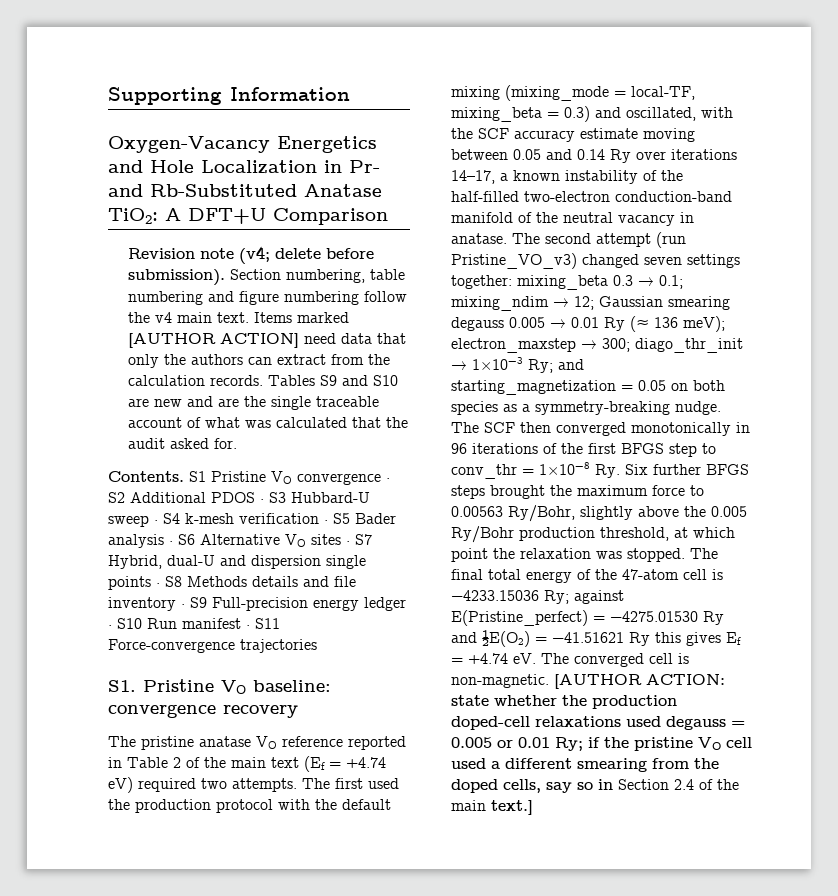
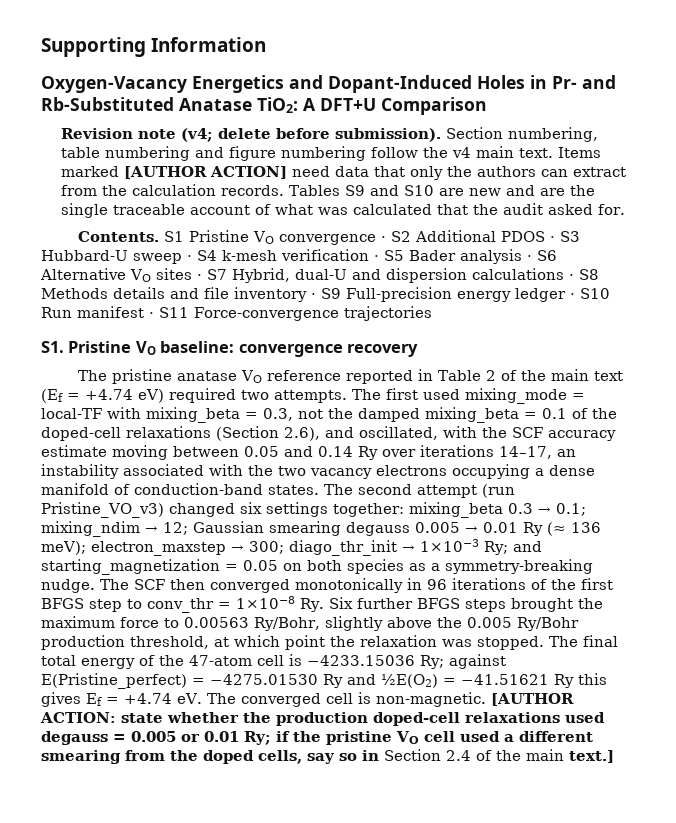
[150,160,317,175] Hole Localization -> [328,75,525,93] Dopant-Induced Holes
[326,555,366,569] [108,576,151,590] single points -> [472,268,564,280] calculations
[108,799,391,813] [451,85,695,101] [451,106,590,122] the production protocol with the default mixing (mixing_mode = local-TF, mixing_beta = 0.3) -> [465,388,585,404] [41,407,617,423] [41,426,320,441] mixing_mode = local-TF with mixing_beta = 0.3, not the damped mixing_beta = 0.1 of the doped-cell relaxations (Section 2.6),
[500,170,683,184] [451,191,732,202] [451,212,694,226] [451,233,507,244] a known instability of the half-filled two-electron conduction-band manifold of the neutral vacancy in anatase. -> [557,449,576,457] [41,464,595,479] [41,483,319,495] an instability associated with the two vacancy electrons occupying a dense manifold of conduction-band states.
[644,257,682,265] seven -> [240,502,262,514] six

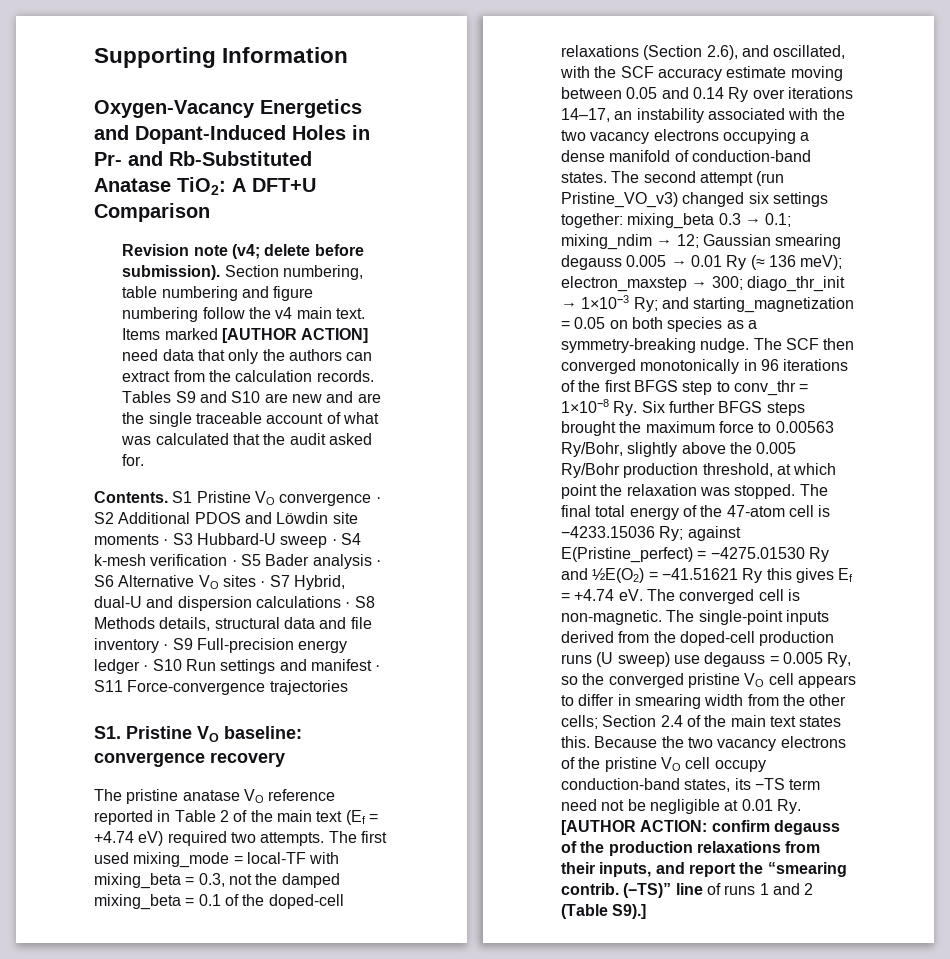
(545, 236) none -> [244,512,358,524] [94,534,159,545] and Löwdin site moments
[113,287,165,299] details -> [159,617,315,631] details, structural data
(72, 312) none -> [220,659,307,674] settings and
[490,693,574,706] [40,712,605,726] [41,731,593,745] [41,750,379,764] [AUTHOR ACTION: state whether the production doped-cell relaxations used degauss = 0.005 or 0.01 Ry; if the pristine VO cell used a different smearing from the doped cells, say so in -> [666,610,829,625] [561,631,835,646] [561,652,852,667] [561,673,856,688] [561,694,847,709] [561,715,598,729] The single-point inputs derived from the doped-cell production runs (U sweep) use degauss = 0.005 Ry, so the converged pristine VO cell appears to differ in smearing width from the other cells;
[569,750,614,763] text.] -> [769,716,842,727] [561,736,846,751] [561,757,766,772] [561,778,821,792] [561,799,801,814] [561,820,840,835] [561,841,821,856] [561,862,847,877] [561,883,814,898] [561,904,647,919] text states this. Because the two vacancy electrons of the pristine VO cell occupy conduction-band states, its −TS term need not be negligible at 0.01 Ry. [AUTHOR ACTION: confirm degauss of the production relaxations from their inputs, and report the “smearing contrib. (−TS)” line of runs 1 and 2 (Table S9).]

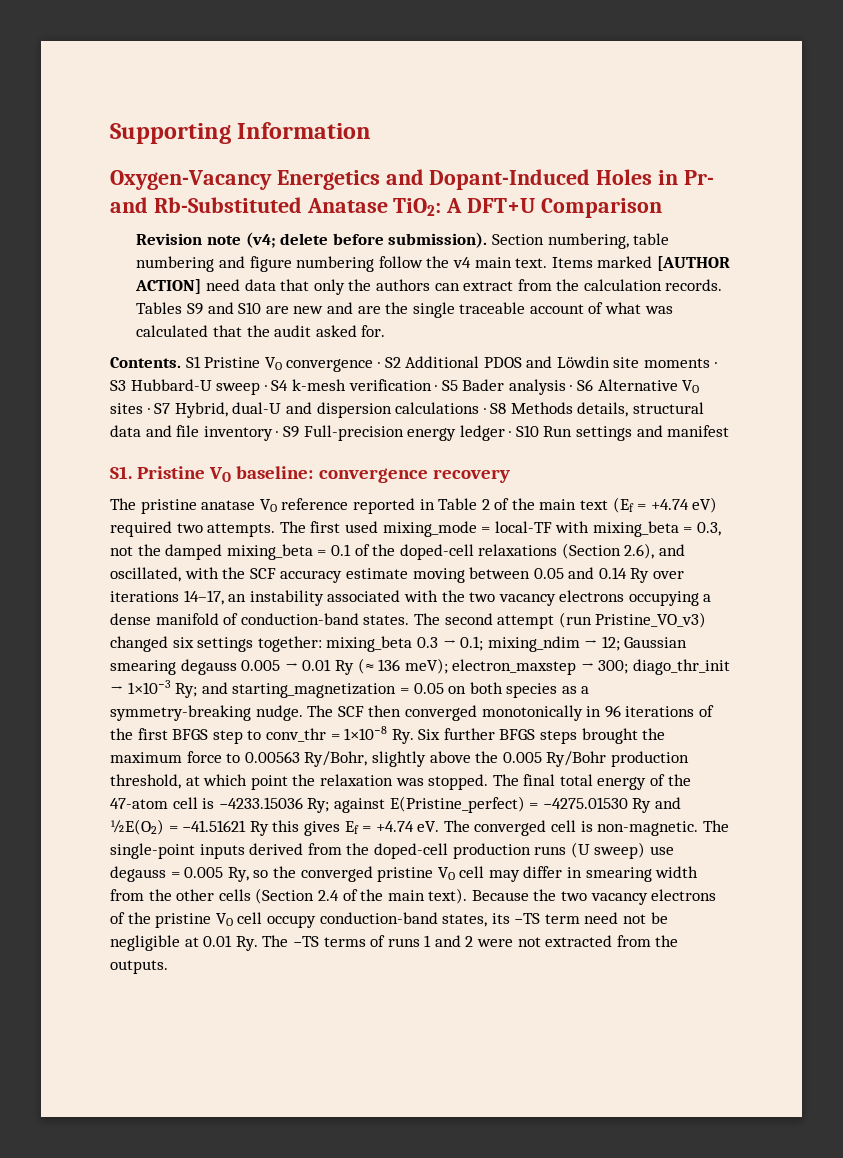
[375,665,381,671] [94,680,348,695] · S11 Force-convergence trajectories -> (730, 431) none
[797,675,856,688] [561,695,574,706] appears to -> [488,870,520,882] may
[561,715,657,729] cells; Section -> [218,888,315,904] cells (Section
[769,716,842,727] [561,736,590,748] text states this. -> [428,888,468,904] text).
[561,820,840,835] [561,841,821,856] [561,862,847,877] [561,883,703,898] [AUTHOR ACTION: confirm degauss of the production relaxations from their inputs, and report the “smearing contrib. (−TS)” line -> [262,935,366,947] The −TS terms
[561,904,647,919] (Table S9).] -> [477,935,679,947] [110,960,168,974] were not extracted from the outputs.

